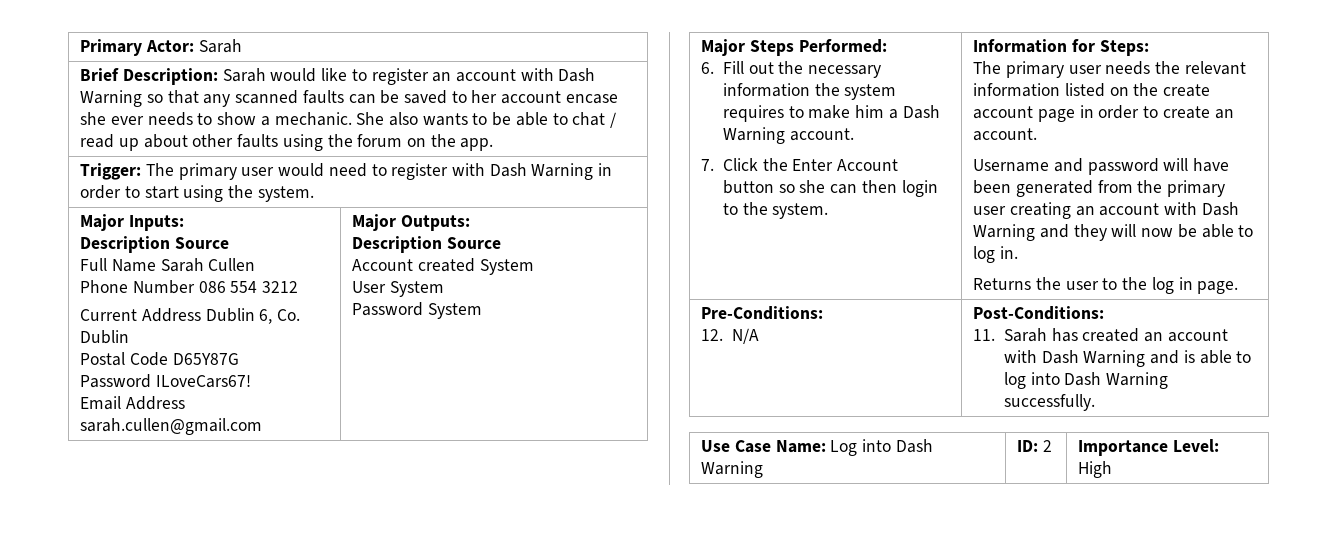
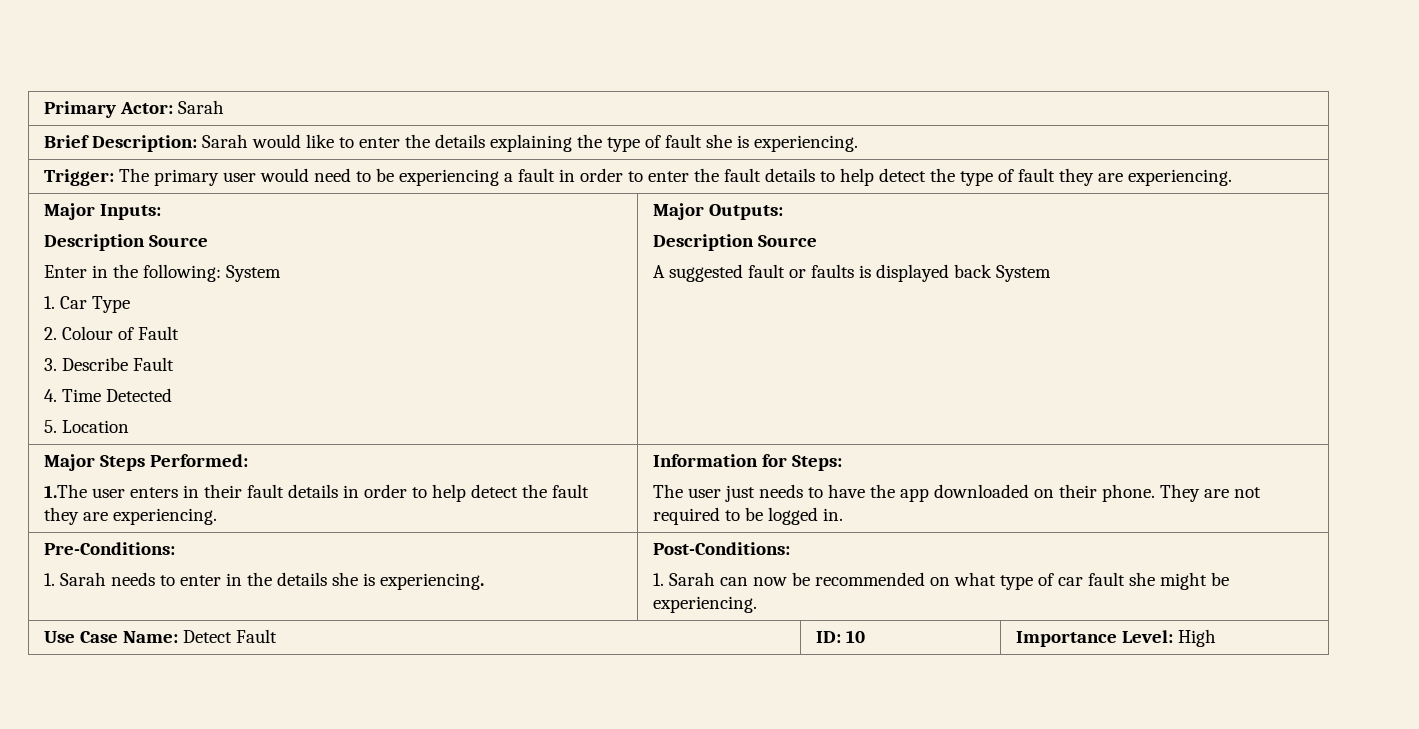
[371,68,596,85] [80,90,618,107] [80,112,617,128] [80,134,494,151] register an account with Dash Warning so that any scanned faults can be saved to her account encase she ever needs to show a mechanic. She also wants to be able to chat / read up about other faults using the forum on the app. -> [358,134,858,152] enter the details explaining the type of fault she is experiencing.
[391,163,613,180] [80,185,314,202] [80,214,184,231] [80,236,229,253] [80,258,256,272] [80,280,299,294] [80,308,301,324] [80,330,130,344] [80,352,239,366] [80,374,251,388] [80,396,185,410] [80,418,263,435] [352,214,470,231] [352,236,501,253] [352,258,534,275] [352,281,444,297] [352,302,482,319] [701,39,887,56] [701,61,882,78] [722,83,897,100] [722,105,940,122] [722,127,854,144] [701,158,899,171] [722,180,938,197] [722,202,829,219] [973,39,1149,56] [973,61,1246,78] [973,83,1211,97] [973,105,1234,122] [973,128,1038,141] [973,158,1230,175] [973,180,1226,197] [973,202,1239,219] [973,224,1254,241] [973,246,1018,263] [973,277,1239,294] [701,306,824,320] [701,328,759,344] [973,306,1105,320] [973,328,1228,342] [1003,350,1252,367] [1003,372,1169,389] [1003,394,1095,411] register with Dash Warning in order to start using the system. // Major Inputs: // Description Source // Full Name Sarah Cullen // Phone Number 086 554 3212 // Current Address Dublin 6, Co. Dublin // Postal Code D65Y87G // Password ILoveCars67! // Email Address sarah.cullen@gmail.com | Major Outputs: // Description Source // Account created System // User System // Password System // Major Steps Performed: // 6. Fill out the necessary information the system requires to make him a Dash Warning account. // 7. Click the Enter Account button so she can then login to the system. | Information for Steps: // The primary user needs the relevant information listed on the create account page in order to create an account. // Username and password will have been generated from the primary user creating an account with Dash Warning and they will now be able to log in. // Returns the user to the log in page. // Pre-Conditions: // 12. N/A | Post-Conditions: // 11. Sarah has created an account with Dash Warning and is able to log into Dash Warning successfully. -> [375,168,1232,186] [43,203,161,220] [43,234,208,251] [43,264,281,282] [43,296,130,313] [43,326,179,340] [43,357,174,371] [43,388,172,402] [43,420,129,433] [652,203,783,220] [652,234,817,251] [652,264,1051,282] [43,454,248,471] [43,484,589,502] [43,507,217,525] [652,454,842,471] [652,484,1261,502] [652,507,843,525] [43,542,175,555] [43,572,484,590] [652,542,790,555] [652,572,1229,590] [652,596,757,613] be experiencing a fault in order to enter the fault details to help detect the type of fault they are experiencing. // Major Inputs: // Description Source // Enter in the following: System // 1. Car Type // 2. Colour of Fault // 3. Describe Fault // 4. Time Detected // 5. Location | Major Outputs: // Description Source // A suggested fault or faults is displayed back System // Major Steps Performed: // 1.The user enters in their fault details in order to help detect the fault they are experiencing. | Information for Steps: // The user just needs to have the app downloaded on their phone. They are not required to be logged in. // Pre-Conditions: // 1. Sarah needs to enter in the details she is experiencing. | Post-Conditions: // 1. Sarah can now be recommended on what type of car fault she might be experiencing.
[830,439,933,456] [701,461,764,478] Log into Dash Warning -> [182,629,277,643] Detect Fault
[1042,440,1052,452] 2 -> [845,630,865,643] 10

